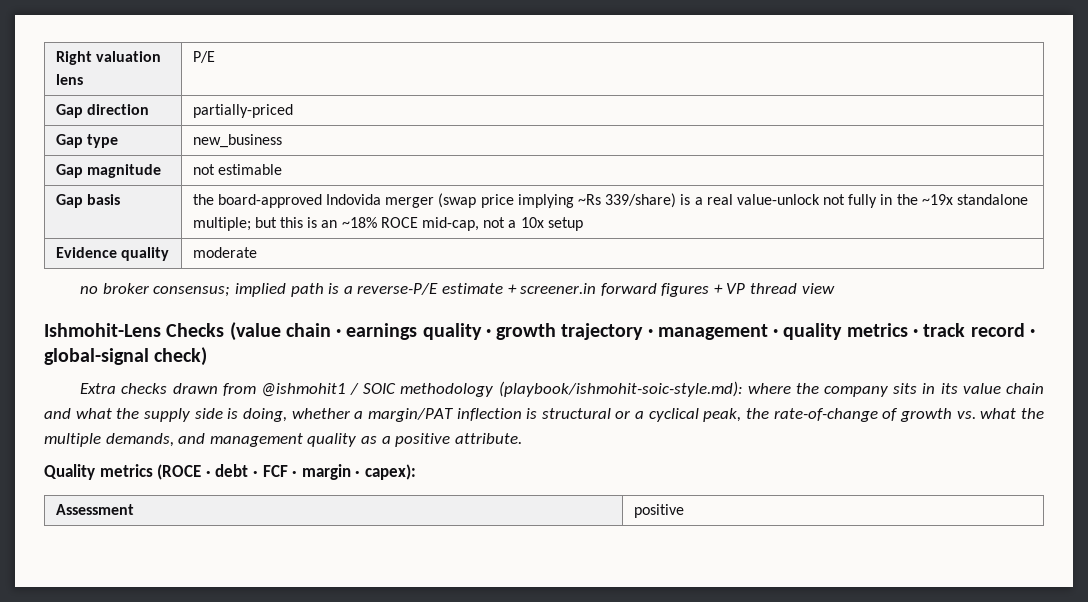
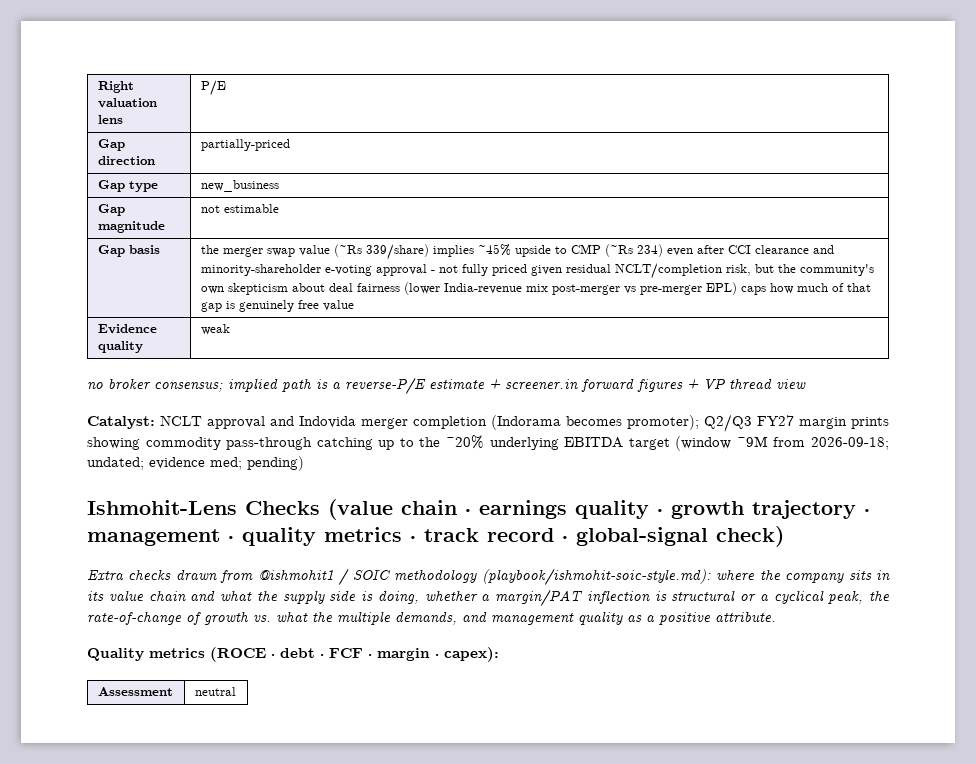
[217,193,1029,208] [192,217,583,231] board-approved Indovida merger (swap price implying ~Rs 339/share) is a real value-unlock not fully in the ~19x standalone multiple; but this is an ~18% ROCE mid-cap, not a 10x setup -> [222,244,834,260] [200,263,874,279] [200,282,871,295] [200,300,354,312] merger swap value (~Rs 339/share) implies ~45% upside to CMP (~Rs 234) even after CCI clearance and minority-shareholder e-voting approval - not fully priced given residual NCLT/completion risk, but the community's own skepticism about deal fairness (lower India-revenue mix post-merger vs pre-merger EPL) caps how much of that gap is genuinely free value
[192,247,257,258] moderate -> [200,324,230,335] weak
(835, 288) none -> [87,414,889,432] [87,435,889,451] [87,456,304,471] // Catalyst: NCLT approval and Indovida merger completion (Indorama becomes promoter); Q2/Q3 FY27 margin prints showing commodity pass-through catching up to the ~20% underlying EBITDA target (window ~9M from 2026-09-18; undated; evidence med; pending)
[633,504,684,518] positive -> [194,687,236,696] neutral

